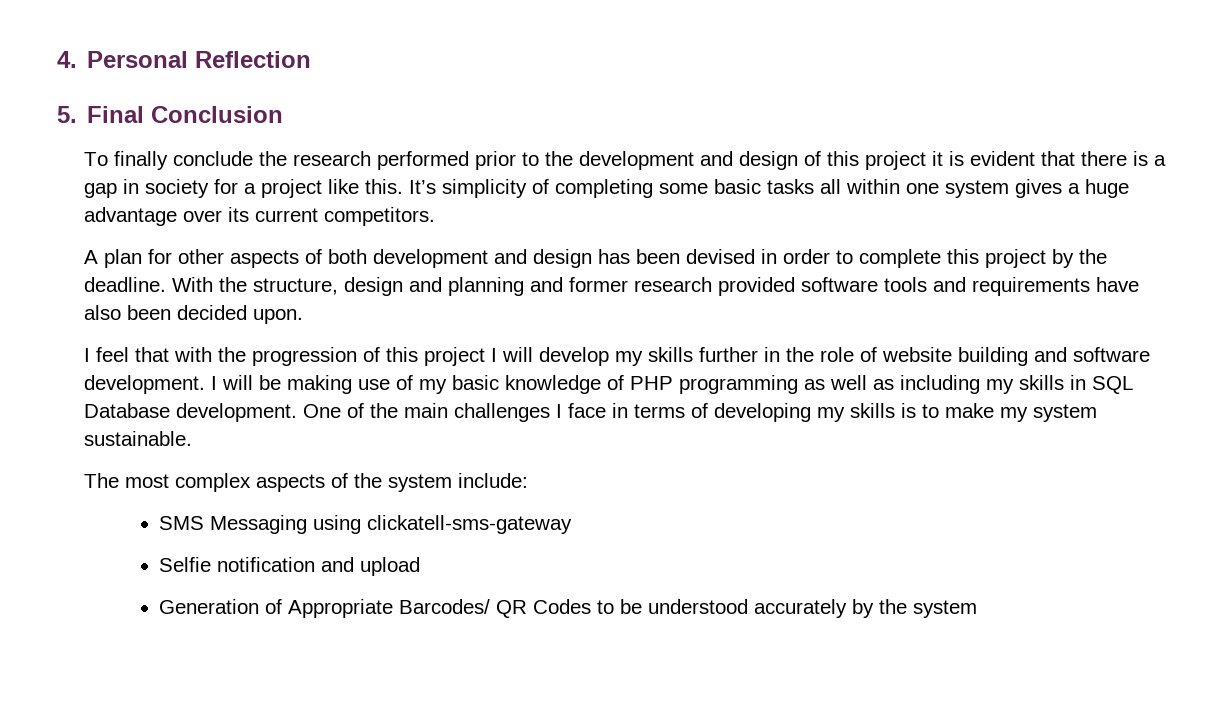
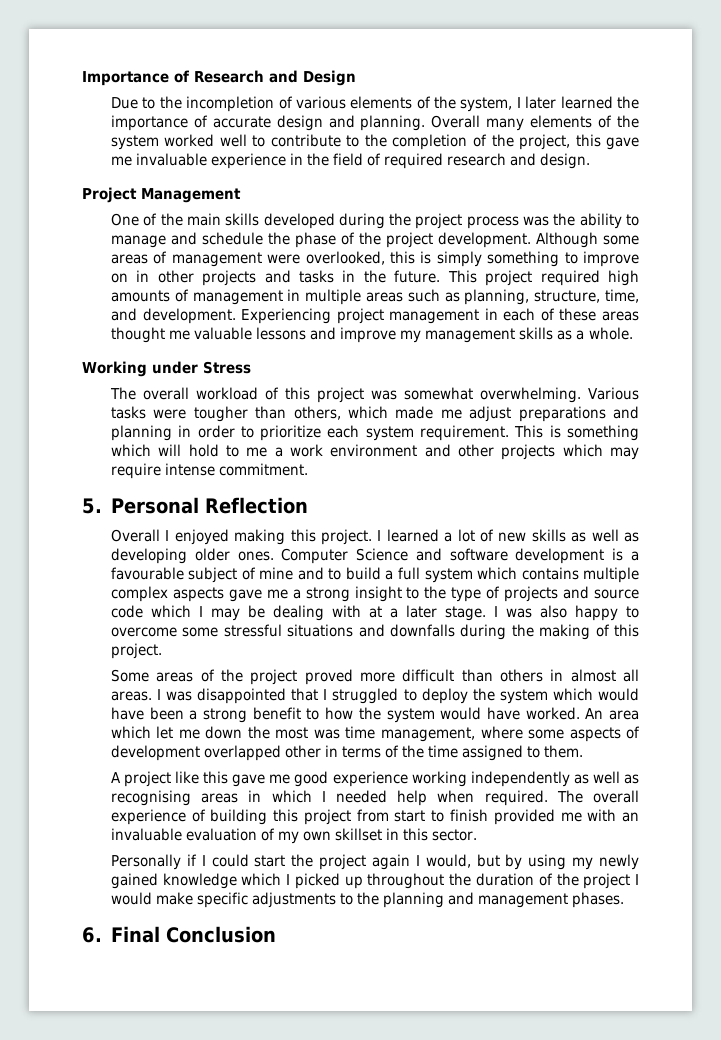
[57,51,312,68] [57,106,284,123] [83,151,1166,170] [83,179,1129,198] [83,207,435,226] [83,249,1107,268] [83,277,1139,296] [83,305,303,324] [83,347,1150,366] [83,375,1133,394] [83,403,1097,422] [83,431,192,446] [83,473,528,492] [159,515,573,534] [159,557,421,576] [159,599,978,618] 4. Personal Reflection // 5. Final Conclusion // To finally conclude the research performed prior to the development and design of this project it is evident that there is a gap in society for a project like this. It’s simplicity of completing some basic tasks all within one system gives a huge advantage over its current competitors. // A plan for other aspects of both development and design has been devised in order to complete this project by the deadline. With the structure, design and planning and former research provided software tools and requirements have also been decided upon. // I feel that with the progression of this project I will develop my skills further in the role of website building and software development. I will be making use of my basic knowledge of PHP programming as well as including my skills in SQL Database development. One of the main challenges I face in terms of developing my skills is to make my system sustainable. // The most complex aspects of the system include: // SMS Messaging using clickatell-sms-gateway // Selfie notification and upload // Generation of Appropriate Barcodes/ QR Codes to be understood accurately by the system -> [82,70,356,86] [110,96,639,112] [110,115,639,131] [110,134,639,150] [110,153,591,169] [82,187,241,203] [110,213,639,229] [110,232,639,248] [110,251,639,267] [110,270,639,286] [110,289,639,305] [110,308,639,324] [110,327,633,343] [82,361,251,377] [109,387,640,403] [110,406,640,422] [110,425,639,441] [110,444,640,460] [110,463,309,479] [82,497,308,514] [110,529,639,545] [110,548,639,564] [110,567,639,583] [110,586,640,602] [110,605,639,621] [110,624,639,640] [110,643,162,659] [110,669,640,685] [110,688,639,704] [110,707,640,723] [110,726,640,742] [110,745,584,761] [110,771,639,787] [110,790,639,806] [110,809,639,825] [110,828,478,844] [110,854,639,870] [110,873,639,889] [110,892,625,908] [82,926,276,943] Importance of Research and Design // Due to the incompletion of various elements of the system, I later learned the importance of accurate design and planning. Overall many elements of the system worked well to contribute to the completion of the project, this gave me invaluable experience in the field of required research and design. // Project Management // One of the main skills developed during the project process was the ability to manage and schedule the phase of the project development. Although some areas of management were overlooked, this is simply something to improve on in other projects and tasks in the future. This project required high amounts of management in multiple areas such as planning, structure, time, and development. Experiencing project management in each of these areas thought me valuable lessons and improve my management skills as a whole. // Working under Stress // The overall workload of this project was somewhat overwhelming. Various tasks were tougher than others, which made me adjust preparations and planning in order to prioritize each system requirement. This is something which will hold to me a work environment and other projects which may require intense commitment. // 5. Personal Reflection // Overall I enjoyed making this project. I learned a lot of new skills as well as developing older ones. Computer Science and software development is a favourable subject of mine and to build a full system which contains multiple complex aspects gave me a strong insight to the type of projects and source code which I may be dealing with at a later stage. I was also happy to overcome some stressful situations and downfalls during the making of this project. // Some areas of the project proved more difficult than others in almost all areas. I was disappointed that I struggled to deploy the system which would have been a strong benefit to how the system would have worked. An area which let me down the most was time management, where some aspects of development overlapped other in terms of the time assigned to them. // A project like this gave me good experience working independently as well as recognising areas in which I needed help when required. The overall experience of building this project from start to finish provided me with an invaluable evaluation of my own skillset in this sector. // Personally if I could start the project again I would, but by using my newly gained knowledge which I picked up throughout the duration of the project I would make specific adjustments to the planning and management phases. // 6. Final Conclusion

